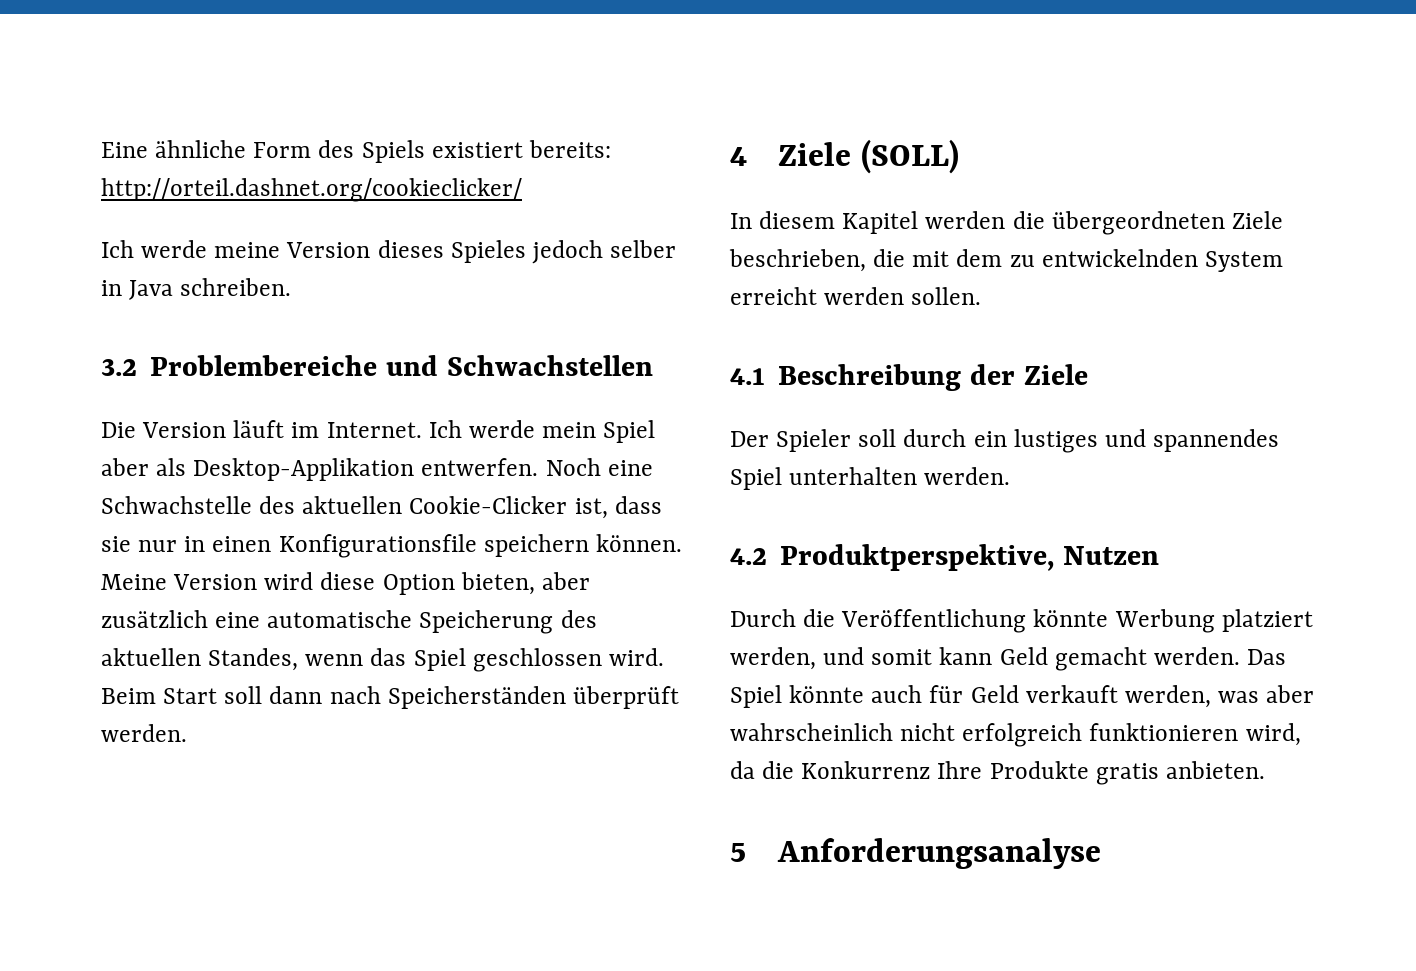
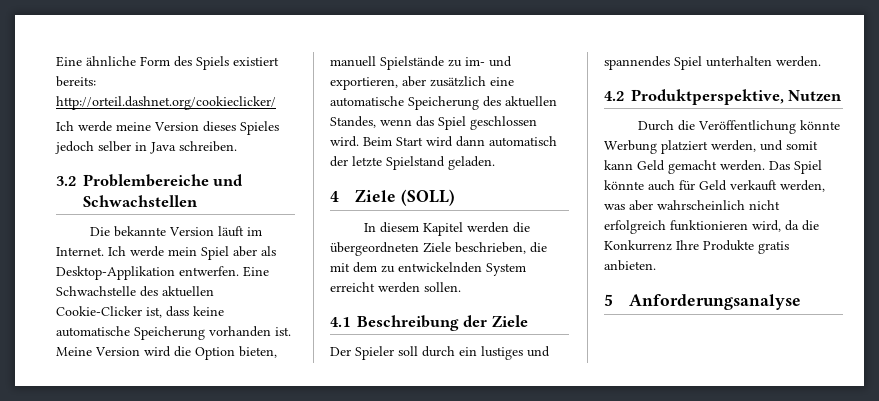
(136, 430) none -> [114,226,167,237] bekannte
[545,458,653,476] Noch eine -> [243,266,269,277] Eine
[101,534,682,558] sie nur in einen Konfigurationsfile speichern können. -> [193,306,224,316] [56,326,291,340] keine automatische Speicherung vorhanden ist.
[320,572,376,590] diese -> [174,346,191,357] die
(535, 583) none -> [330,56,512,70] [330,77,398,90] manuell Spielstände zu im- und exportieren,
[224,686,679,709] [101,724,187,742] soll dann nach Speicherständen überprüft werden. -> [426,136,557,147] [330,156,495,170] wird dann automatisch der letzte Spielstand geladen.

